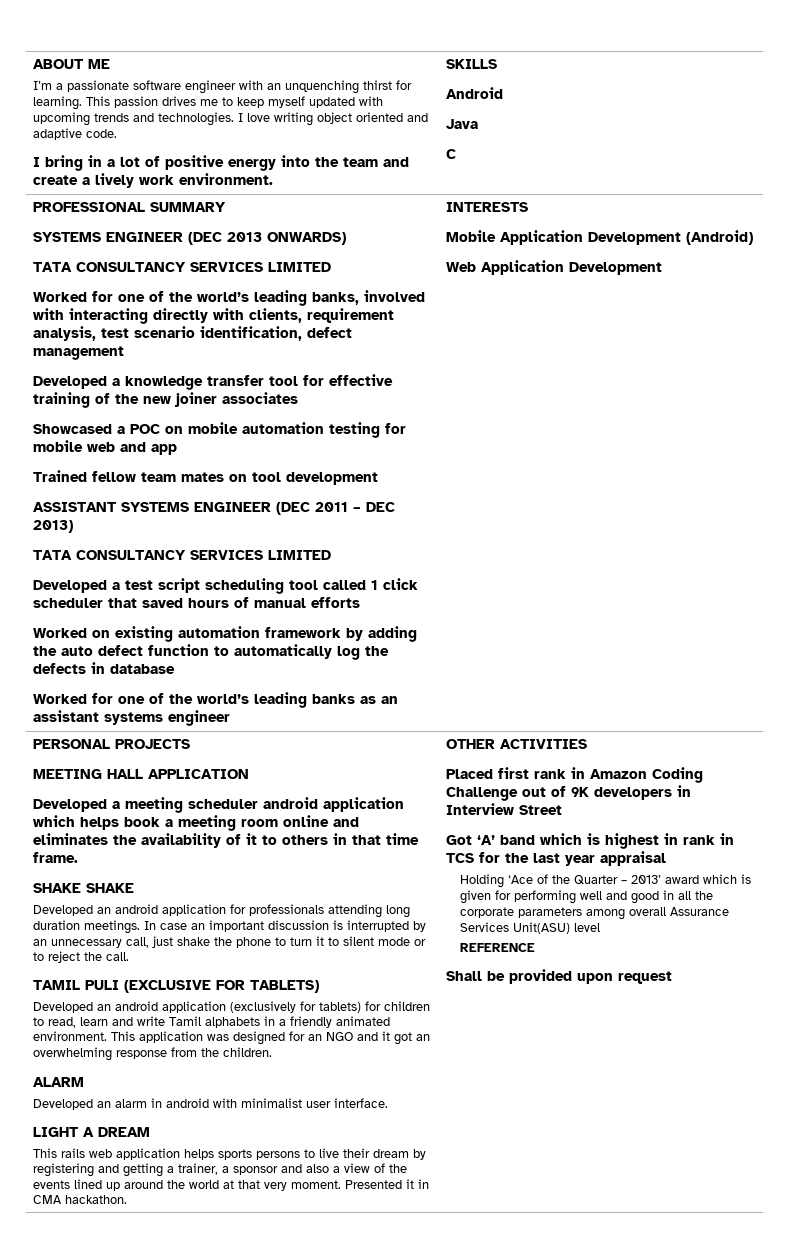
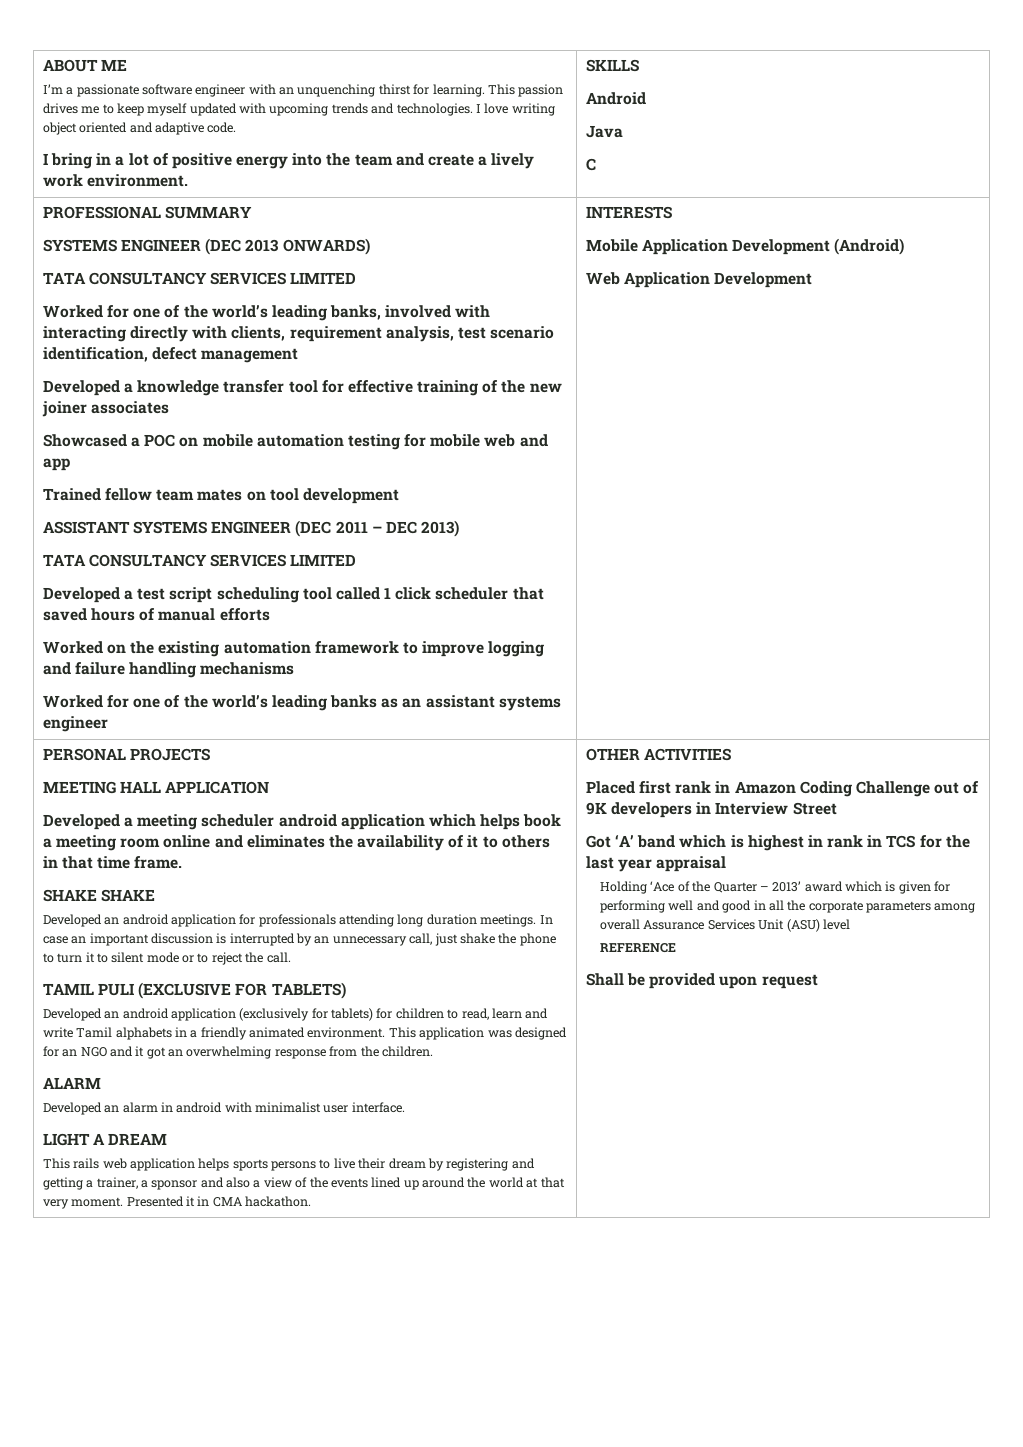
(110, 634) none -> [130,641,155,654] the
[345,626,417,642] [32,644,389,660] [32,662,175,674] by adding the auto defect function to automatically log the defects in database -> [402,641,545,657] [42,662,295,678] to improve logging and failure handling mechanisms
[512,922,570,934] Unit(ASU) -> [758,919,820,932] Unit (ASU)

